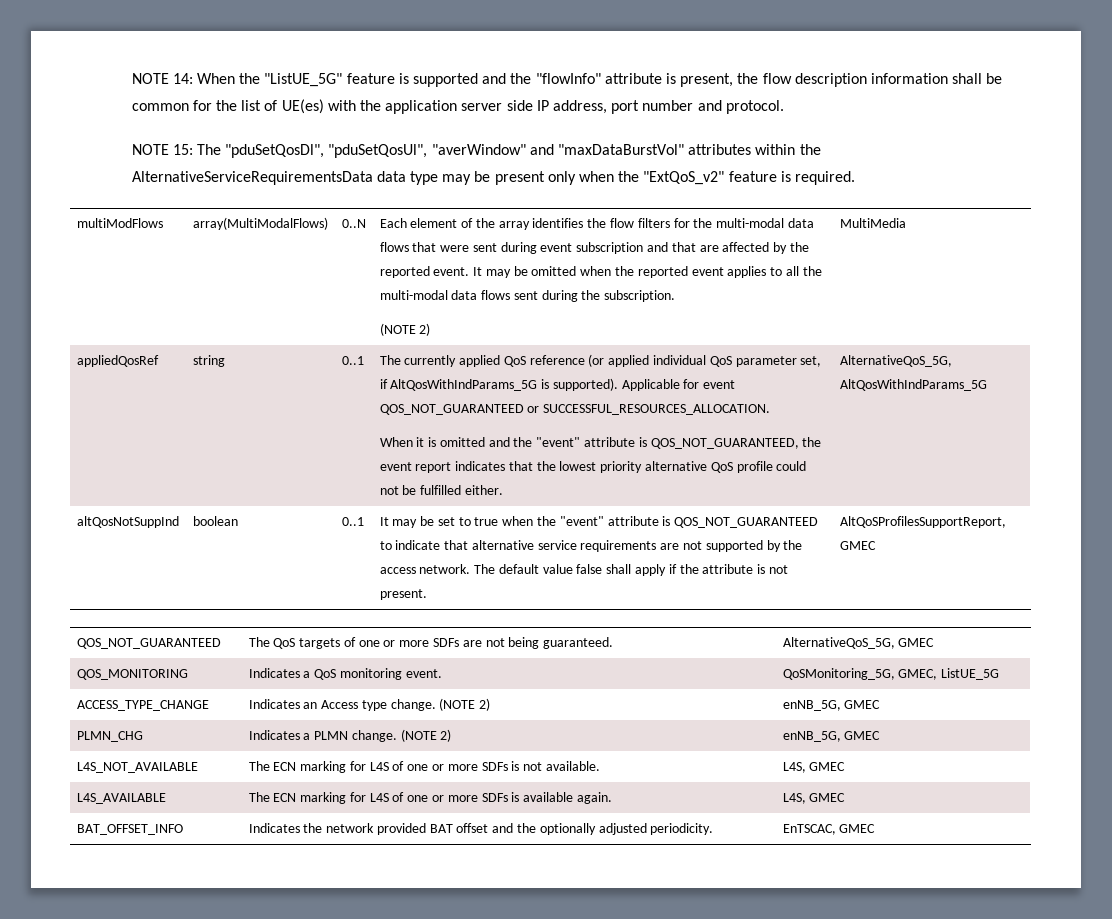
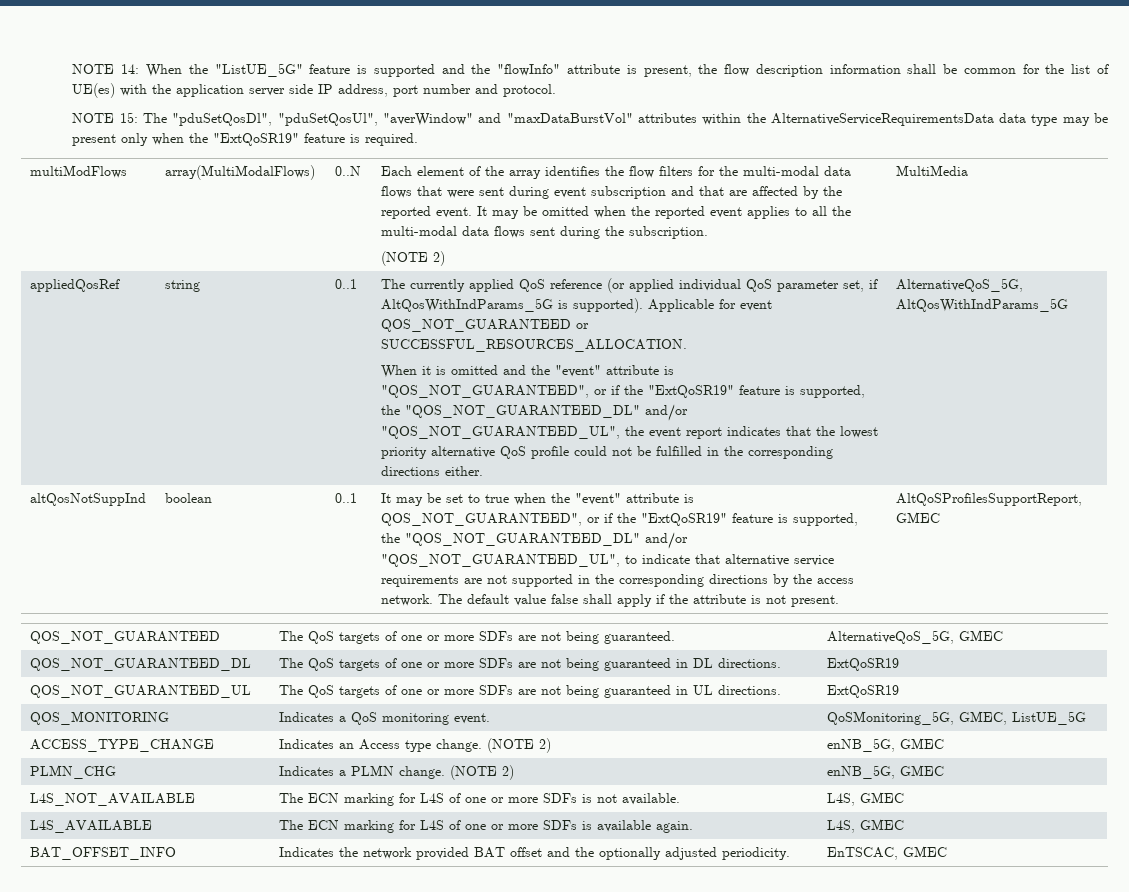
[643,171,725,185] "ExtQoS_v2" -> [213,133,300,146] "ExtQoSR19"
[650,438,799,449] QOS_NOT_GUARANTEED, -> [381,385,866,398] [381,404,689,421] [381,426,621,439] "QOS_NOT_GUARANTEED", or if the "ExtQoSR19" feature is supported, the "QOS_NOT_GUARANTEED_DL" and/or "QOS_NOT_GUARANTEED_UL",
(462, 490) none -> [707,446,834,459] [381,466,441,476] in the corresponding directions
[674,517,819,528] QOS_NOT_GUARANTEED -> [381,513,859,526] [381,532,689,549] [381,554,621,567] QOS_NOT_GUARANTEED", or if the "ExtQoSR19" feature is supported, the "QOS_NOT_GUARANTEED_DL" and/or "QOS_NOT_GUARANTEED_UL",
(763, 546) none -> [578,574,769,587] in the corresponding directions
(935, 642) none -> [30,658,252,671] [279,658,782,671] [827,658,900,671] [30,685,252,698] [279,685,782,698] [827,685,900,698] // QOS_NOT_GUARANTEED_DL | The QoS targets of one or more SDFs are not being guaranteed in DL directions. | ExtQoSR19 // QOS_NOT_GUARANTEED_UL | The QoS targets of one or more SDFs are not being guaranteed in UL directions. | ExtQoSR19

